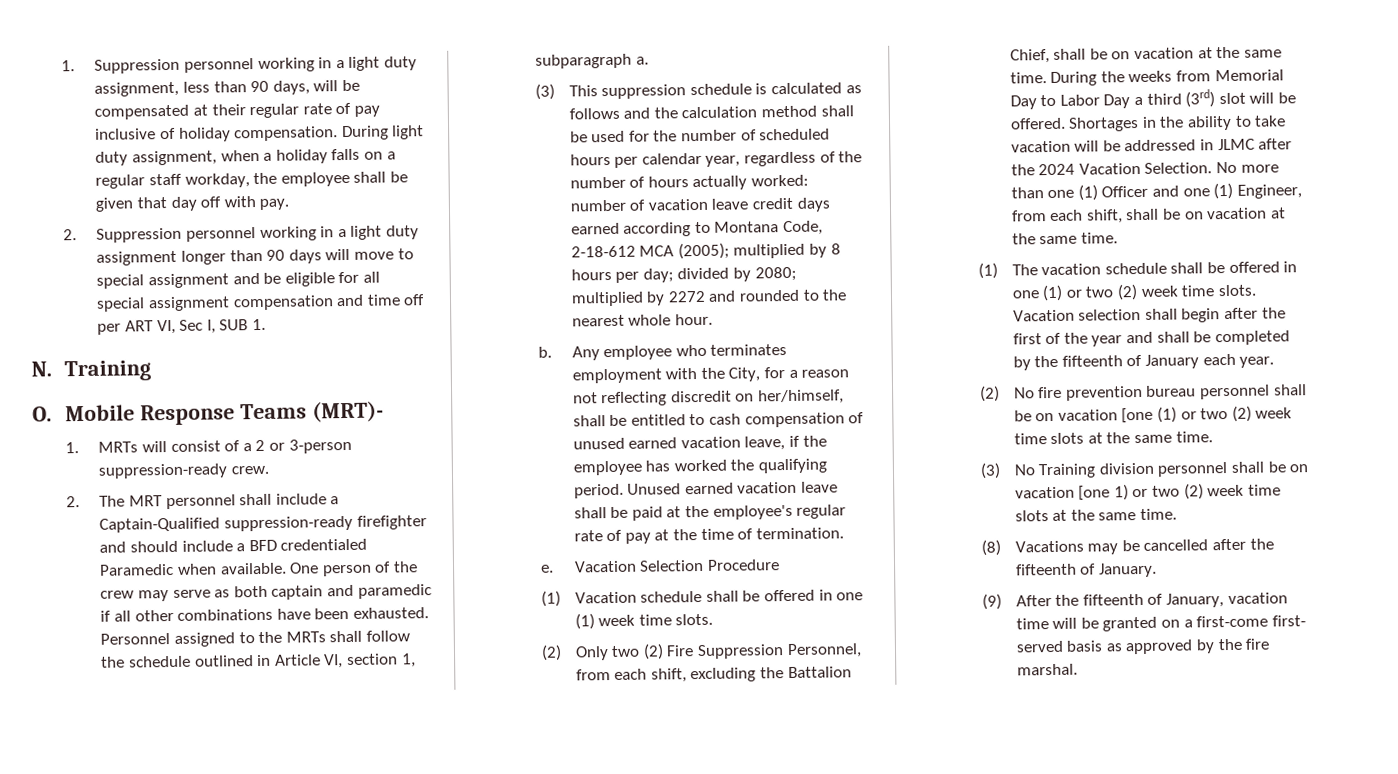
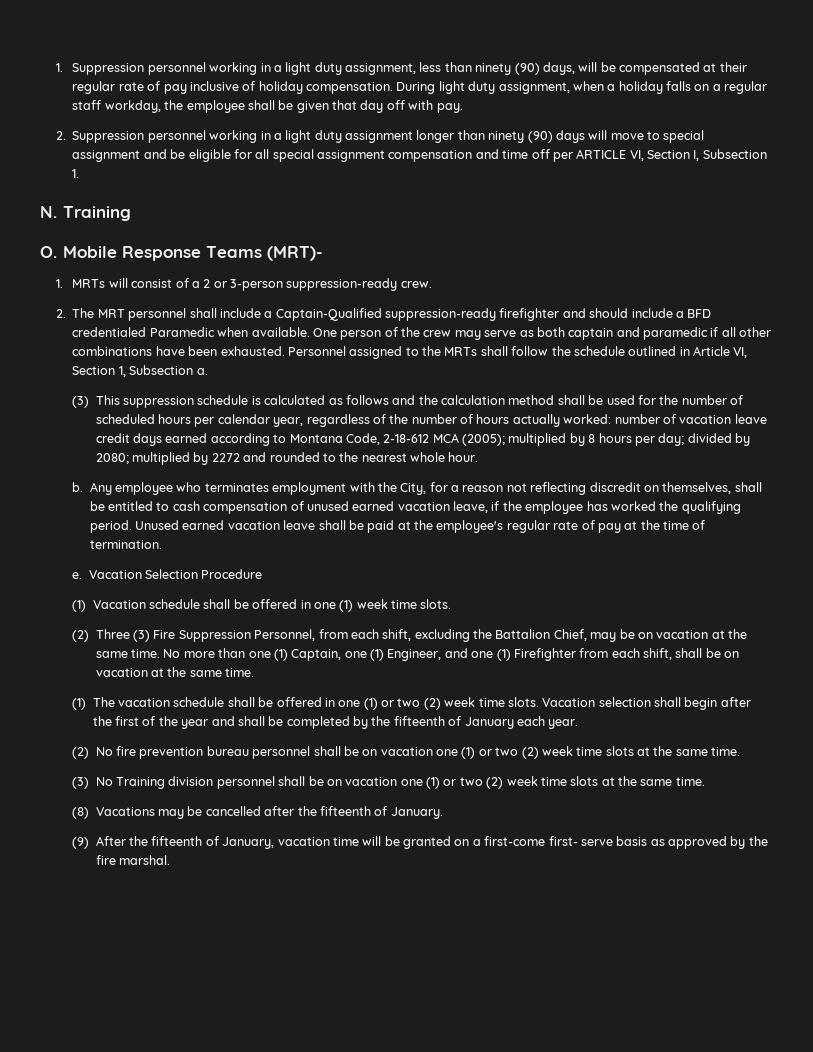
[250,80,270,93] 90 -> [475,63,540,75] ninety (90)
[266,249,286,261] 90 -> [488,131,553,143] ninety (90)
[124,319,249,335] ART VI, Sec I, SUB -> [576,149,767,161] ARTICLE VI, Section I, Subsection
[346,653,416,668] [535,53,633,69] section 1, subparagraph -> [72,365,194,377] Section 1, Subsection
[757,389,844,405] her/himself, -> [662,482,732,494] themselves,
[574,643,664,661] Only two (2) -> [95,629,150,642] Three (3)
[1053,46,1282,60] [1009,69,1284,86] [1009,89,1296,110] [1009,115,1287,132] [1010,138,1293,153] [1010,162,1213,176] shall be on vacation at the same time. During the weeks from Memorial Day to Labor Day a third (3rd) slot will be offered. Shortages in the ability to take vacation will be addressed in JLMC after the 2024 Vacation Selection. -> [590,629,747,642] [95,649,160,658] may be on vacation at the same time.
[1101,185,1149,198] Officer -> [291,649,442,661] Captain, one (1) Engineer,
[1236,184,1302,199] Engineer, -> [513,648,576,661] Firefighter
[1121,407,1154,424] [one -> [435,749,458,756] one
[1078,484,1129,501] [one 1) -> [400,777,440,789] one (1)
[1015,640,1064,653] served -> [580,839,613,846] serve

